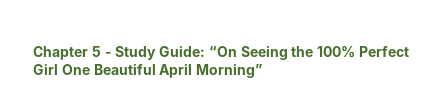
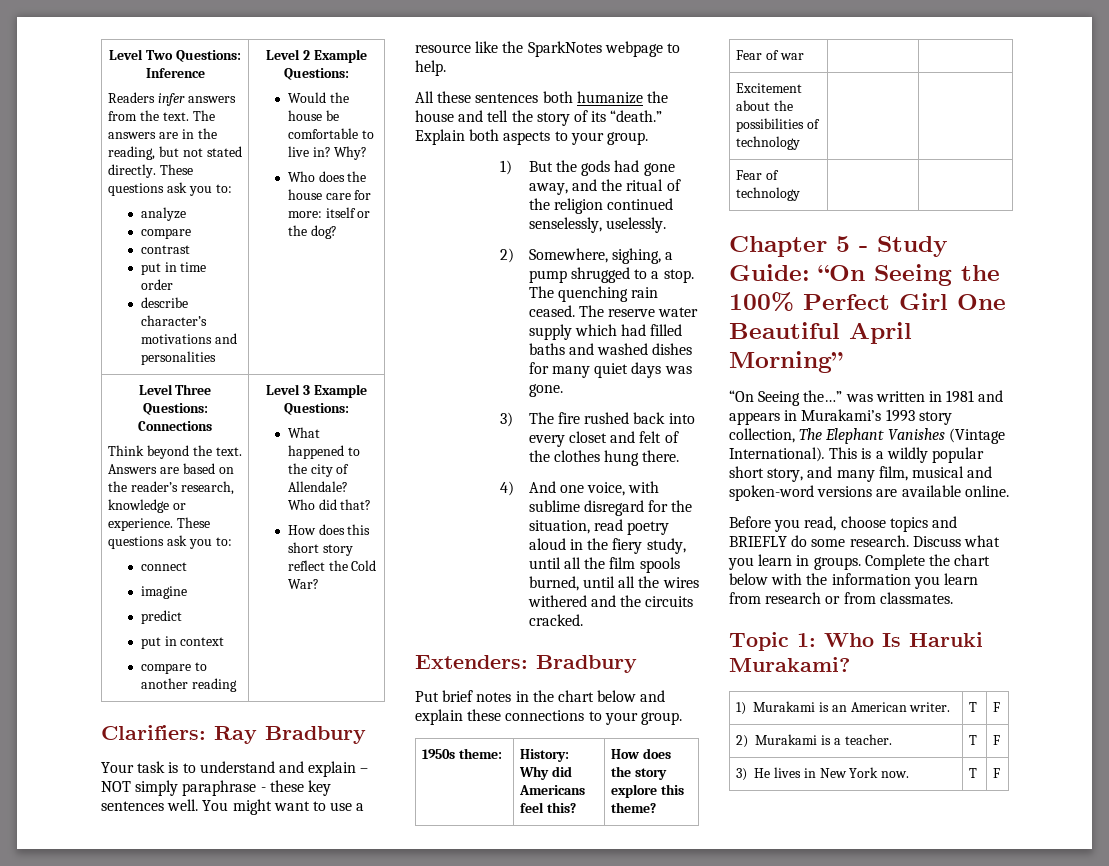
(33, 53) none -> [109,49,241,62] [145,68,205,78] [108,92,236,106] [108,110,215,121] [108,128,217,139] [108,146,242,160] [108,164,193,178] [108,182,232,196] [140,207,186,221] [140,228,191,239] [140,245,190,254] [140,262,207,275] [140,279,173,290] [140,297,188,308] [140,315,207,326] [140,333,237,344] [140,351,216,365] [266,49,367,63] [284,68,349,80] [287,92,349,103] [287,110,339,121] [287,128,374,139] [287,146,368,160] [287,171,367,182] [287,189,372,200] [287,207,371,218] [287,225,337,239] [138,384,212,395] [142,403,208,415] [138,421,212,431] [108,445,242,459] [108,463,234,474] [108,481,234,495] [108,499,186,513] [108,517,210,531] [108,535,232,549] [140,562,187,571] [140,586,187,599] [140,610,182,624] [140,636,225,649] [140,662,207,674] [140,678,237,692] [266,384,367,398] [284,403,349,415] [287,427,320,438] [287,445,360,459] [287,463,350,477] [287,481,348,492] [287,499,372,510] [287,524,371,535] [287,542,353,556] [287,560,377,571] [287,579,319,589] [101,725,366,744] [101,761,369,777] [101,780,331,796] [101,799,365,815] [415,41,680,57] [415,60,446,76] [415,91,668,104] [415,110,663,126] [415,129,648,145] [500,160,675,176] [528,179,681,195] [528,198,674,214] [528,217,667,233] [500,248,674,264] [528,267,694,283] [528,286,659,302] [528,305,699,317] [528,324,683,340] [528,343,693,355] [528,362,692,378] [528,384,563,397] [500,412,695,427] [528,431,679,447] [528,450,680,466] [500,481,660,496] [528,500,693,516] [528,519,670,535] [528,538,686,554] [528,557,680,573] [528,576,699,591] [527,595,694,607] [528,614,583,626] [415,655,637,673] [415,690,666,702] [415,709,682,725] [422,748,502,759] [520,749,570,762] [519,766,572,780] [519,785,586,795] [520,802,576,813] [611,748,671,759] [611,766,667,780] [611,784,684,798] [611,802,657,813] [736,50,804,60] [736,83,803,93] [736,100,793,111] [736,118,820,132] [736,136,801,150] [736,170,779,180] [736,187,801,201] Level Two Questions: Inference // Readers infer answers from the text. The answers are in the reading, but not stated directly. These questions ask you to: // analyze // compare // contrast // put in time order // describe character’s motivations and personalities | Level 2 Example Questions: // Would the house be comfortable to live in? Why? // Who does the house care for more: itself or the dog? // Level Three Questions: Connections // Think beyond the text. Answers are based on the reader’s research, knowledge or experience. These questions ask you to: // connect // imagine // predict // put in context // compare to another reading | Level 3 Example Questions: // What happened to the city of Allendale? Who did that? // How does this short story reflect the Cold War? // Clarifiers: Ray Bradbury // Your task is to understand and explain – NOT simply paraphrase - these key sentences well. You might want to use a resource like the SparkNotes webpage to help. // All these sentences both humanize the house and tell the story of its “death.” Explain both aspects to your group. // 1) But the gods had gone away, and the ritual of the religion continued senselessly, uselessly. // 2) Somewhere, sighing, a pump shrugged to a stop. The quenching rain ceased. The reserve water supply which had filled baths and washed dishes for many quiet days was gone. // 3) The fire rushed back into every closet and felt of the clothes hung there. // 4) And one voice, with sublime disregard for the situation, read poetry aloud in the fiery study, until all the film spools burned, until all the wires withered and the circuits cracked. // Extenders: Bradbury // Put brief notes in the chart below and explain these connections to your group. // 1950s theme: | History: Why did Americans feel this? | How does the story explore this theme? // Fear of war | | // Excitement about the possibilities of technology | | // Fear of technology | | //
(263, 70) none -> [729,390,1004,406] [729,409,952,425] [729,428,1005,444] [729,447,984,463] [729,466,993,482] [729,485,1009,501] [729,516,957,532] [729,535,1000,547] [728,554,991,570] [729,573,978,589] [729,592,953,604] [729,632,983,651] [729,657,850,672] [736,701,951,715] [969,702,978,712] [993,702,1001,712] [736,734,892,748] [969,735,978,745] [993,735,1001,745] [736,767,910,781] [969,768,978,778] [993,768,1001,778] // “On Seeing the…” was written in 1981 and appears in Murakami’s 1993 story collection, The Elephant Vanishes (Vintage International). This is a wildly popular short story, and many film, musical and spoken-word versions are available online. // Before you read, choose topics and BRIEFLY do some research. Discuss what you learn in groups. Complete the chart below with the information you learn from research or from classmates. // Topic 1: Who Is Haruki Murakami? // 1) Murakami is an American writer. | T | F // 2) Murakami is a teacher. | T | F // 3) He lives in New York now. | T | F

